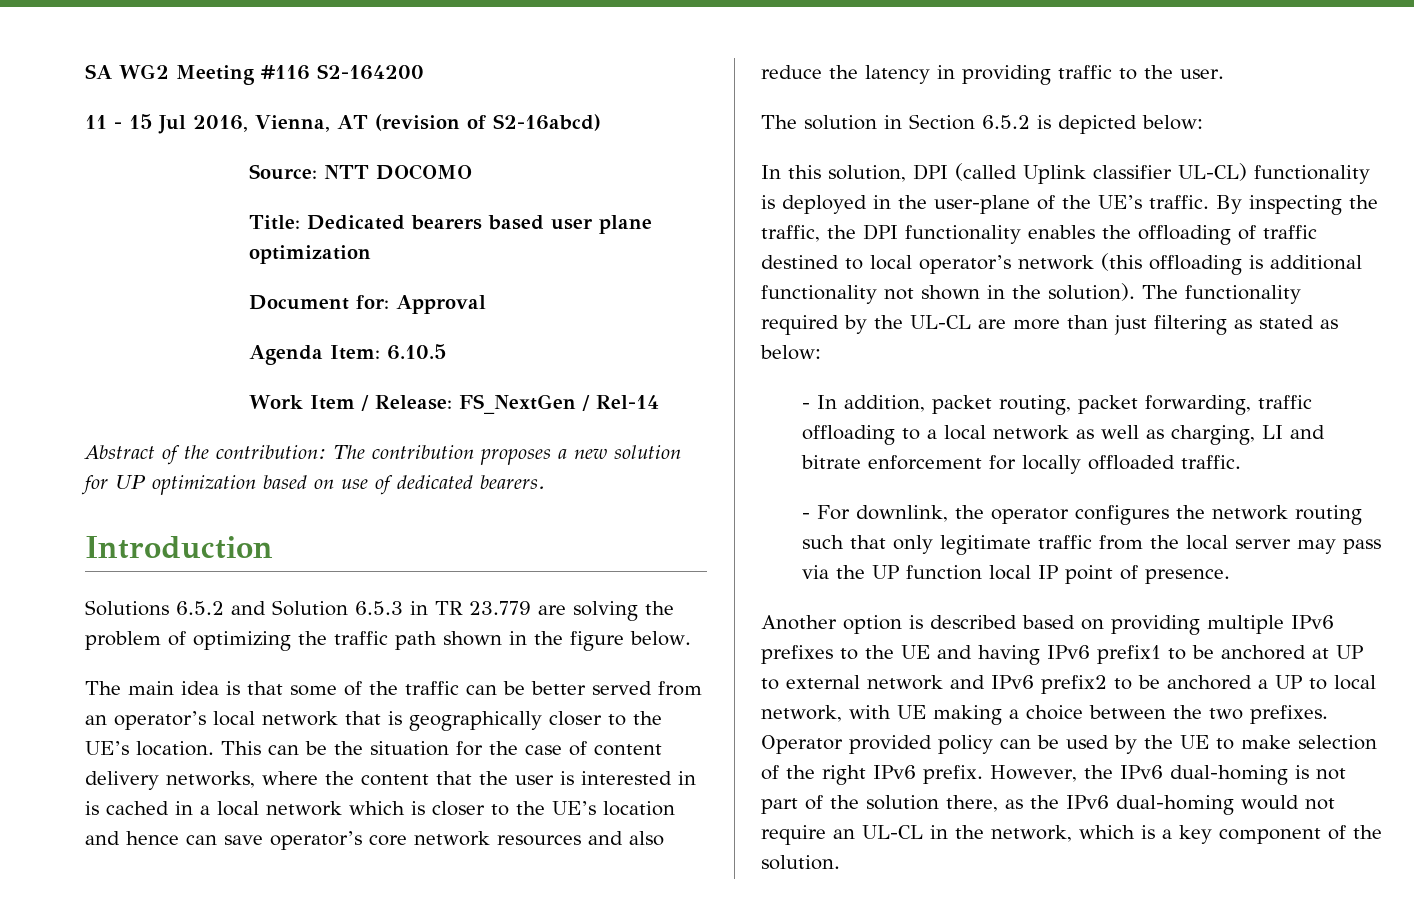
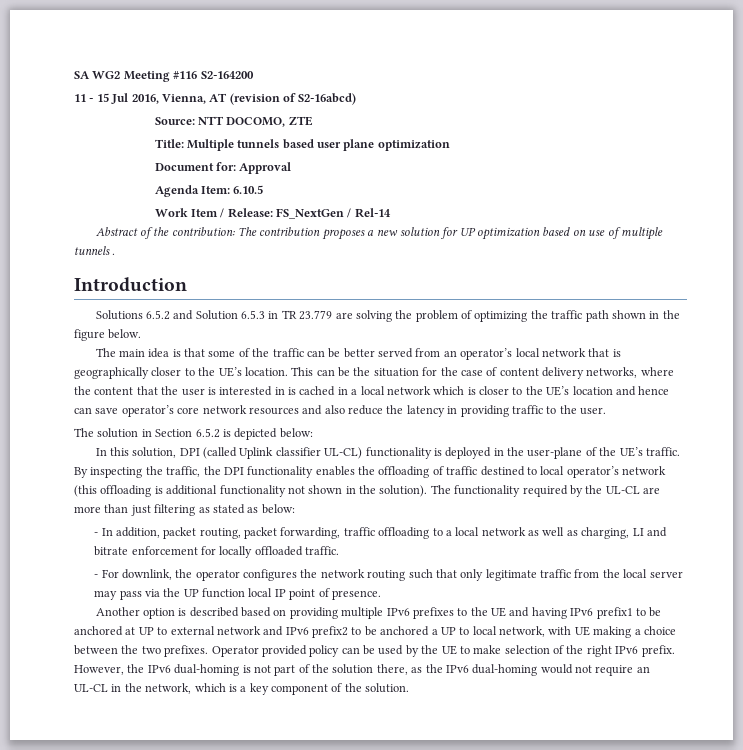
[375,164,472,180] DOCOMO -> [226,116,313,127] DOCOMO, ZTE
[306,215,482,230] Dedicated bearers -> [186,139,280,151] Multiple tunnels
[397,475,545,489] dedicated bearers. -> [620,227,663,240] [74,246,116,255] multiple tunnels .

